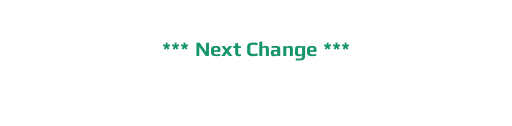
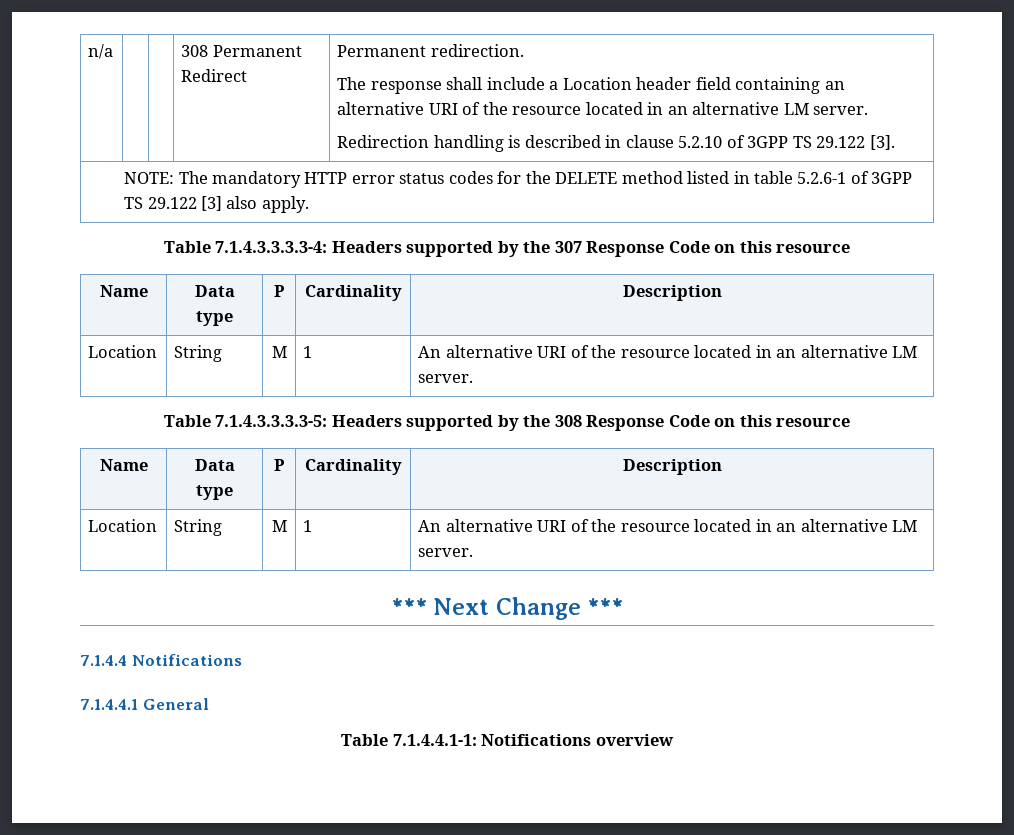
[162,41,350,61] *** Next Change *** -> [88,44,114,59] [181,45,302,57] [181,69,248,82] [337,44,524,57] [337,77,845,94] [337,102,869,115] [337,135,895,152] [124,171,913,188] [124,196,309,213] [163,241,851,257] [99,285,148,297] [194,285,235,297] [196,311,233,326] [273,285,285,297] [304,285,402,301] [622,285,722,301] [88,345,158,358] [174,345,223,362] [271,346,287,358] [303,346,313,358] [418,345,918,358] [418,374,474,383] [163,415,851,431] [99,459,148,471] [194,459,235,471] [196,485,233,500] [273,459,285,471] [304,459,402,475] [622,459,722,475] [88,519,158,532] [174,519,223,536] [271,520,287,532] [303,520,313,532] [418,519,918,532] [418,548,474,557] [390,597,624,620] [80,654,242,666] [80,698,209,710] [341,734,674,746] n/a | | | 308 Permanent Redirect | Permanent redirection. // The response shall include a Location header field containing an alternative URI of the resource located in an alternative LM server. // Redirection handling is described in clause 5.2.10 of 3GPP TS 29.122 [3]. // NOTE: The mandatory HTTP error status codes for the DELETE method listed in table 5.2.6-1 of 3GPP TS 29.122 [3] also apply. // Table 7.1.4.3.3.3.3-4: Headers supported by the 307 Response Code on this resource // Name | Data type | P | Cardinality | Description // Location | String | M | 1 | An alternative URI of the resource located in an alternative LM server. // Table 7.1.4.3.3.3.3-5: Headers supported by the 308 Response Code on this resource // Name | Data type | P | Cardinality | Description // Location | String | M | 1 | An alternative URI of the resource located in an alternative LM server. // *** Next Change *** // 7.1.4.4 Notifications // 7.1.4.4.1 General // Table 7.1.4.4.1-1: Notifications overview

